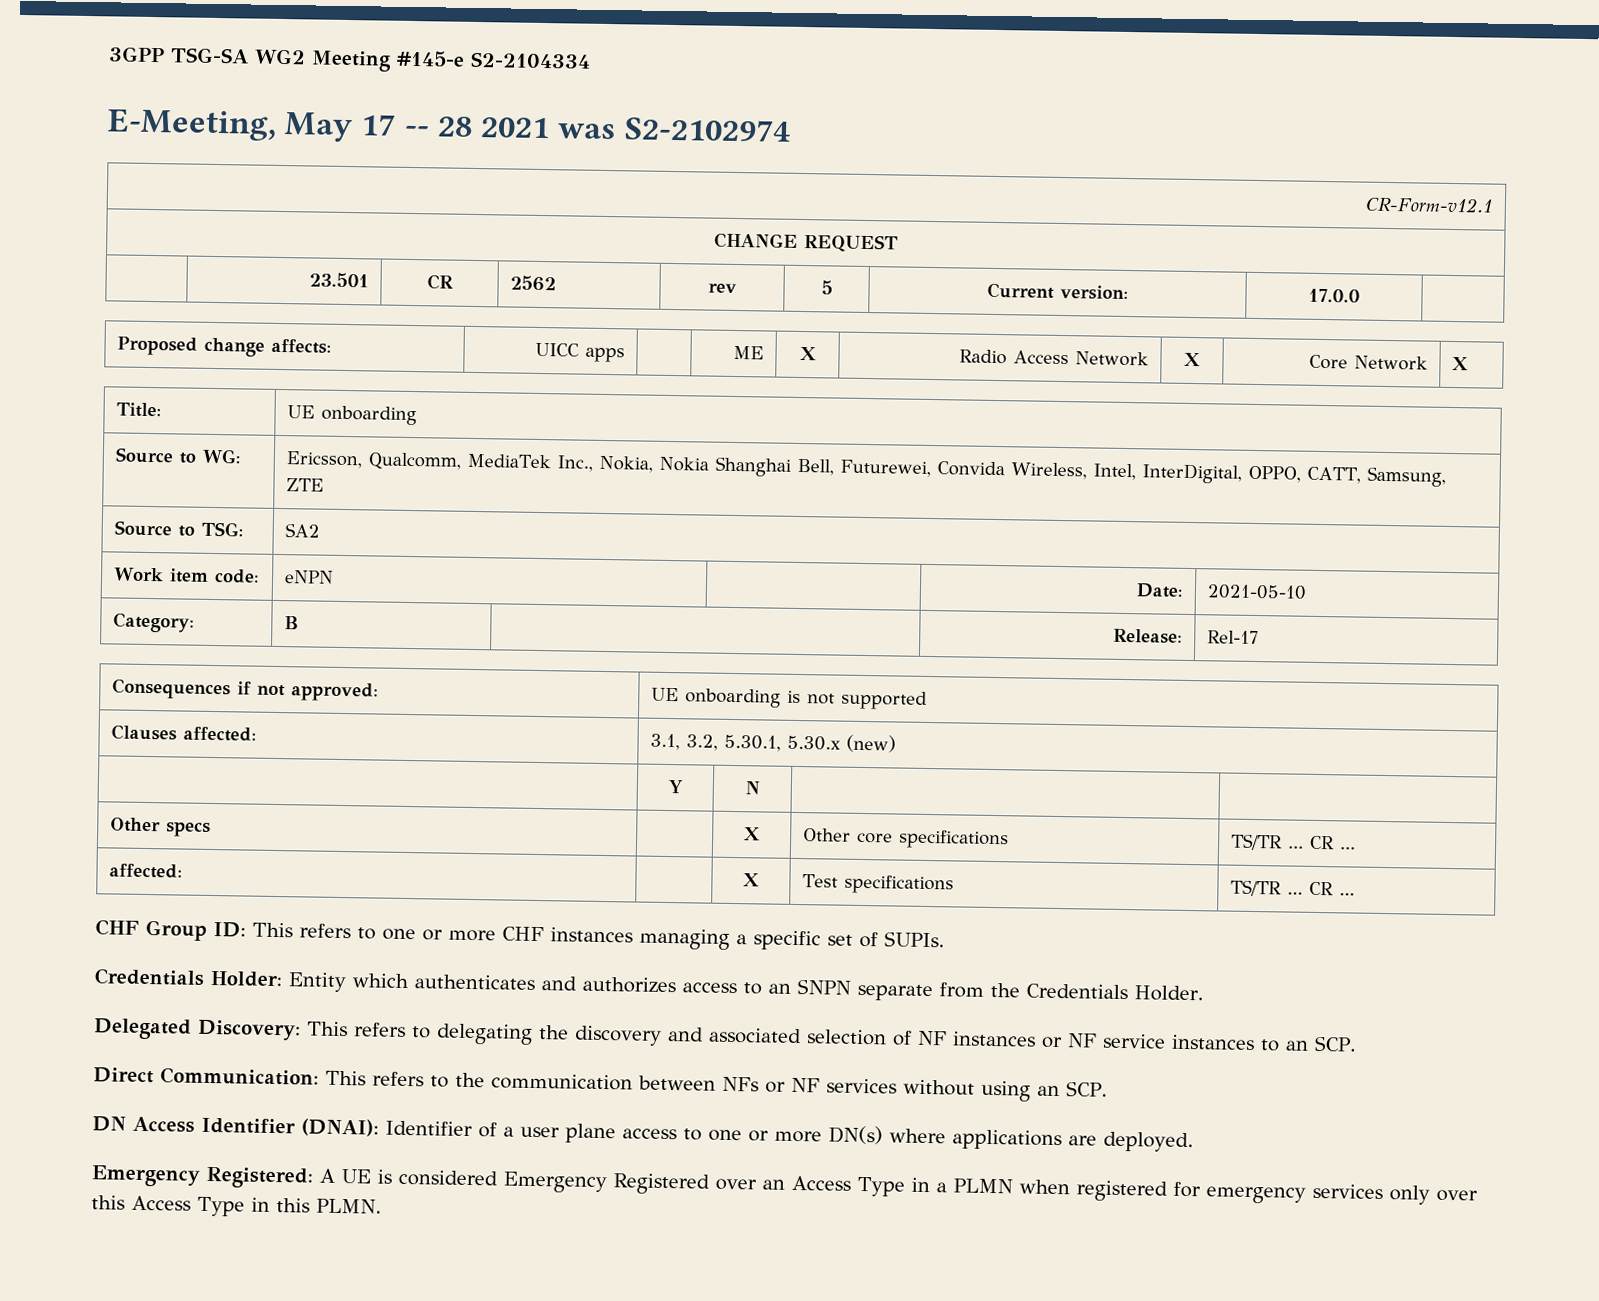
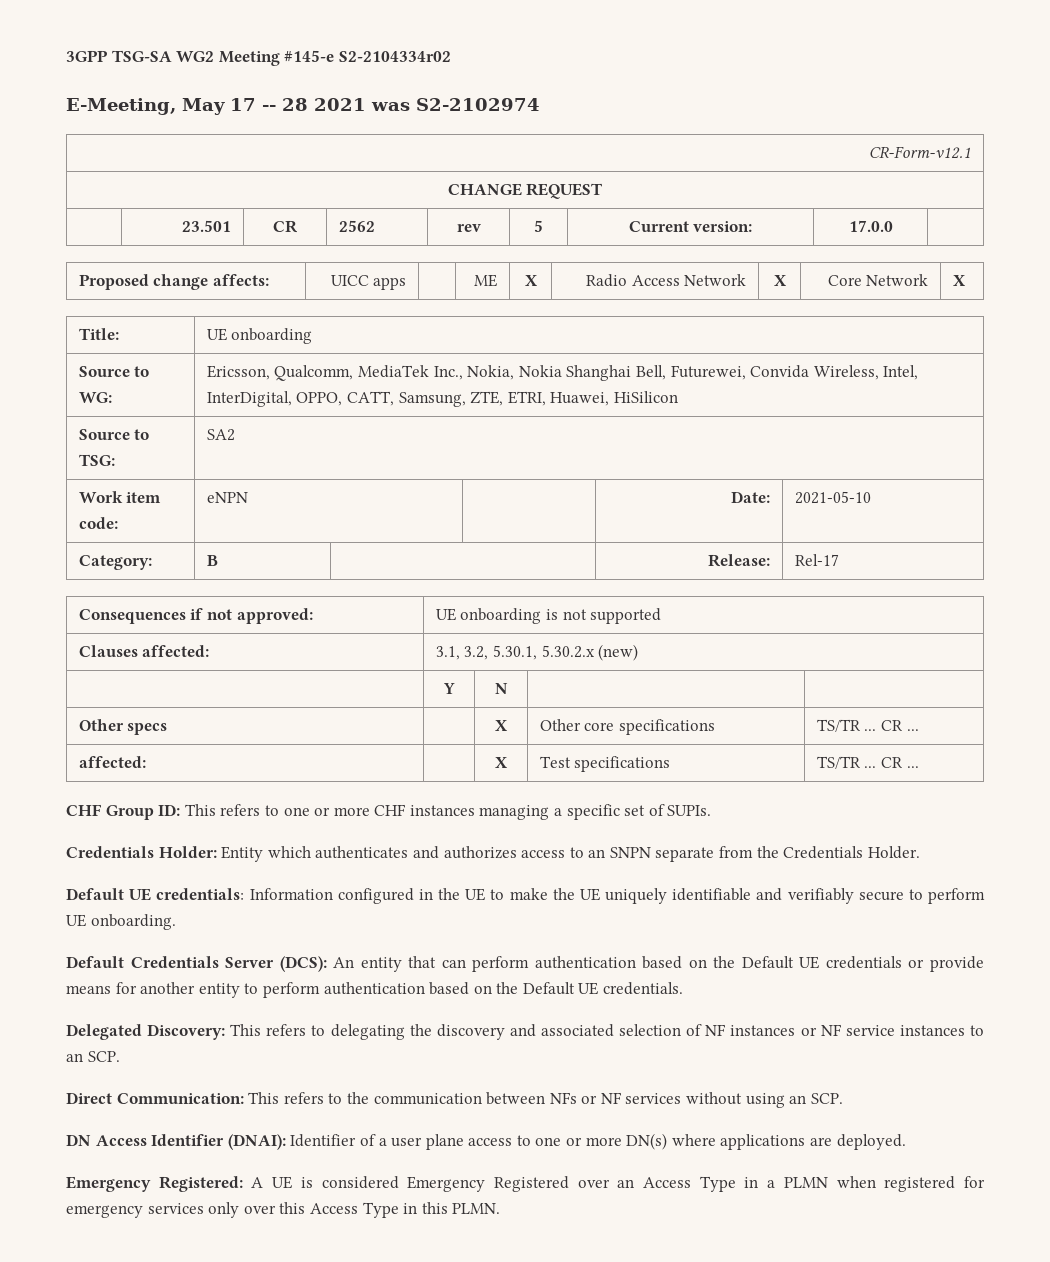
[470,51,591,69] S2-2104334 -> [338,51,451,62] S2-2104334r02
[285,478,324,492] ZTE -> [470,391,678,406] ZTE, ETRI, Huawei, HiSilicon
[786,735,841,751] 5.30.x -> [541,645,595,658] 5.30.2.x
(1204, 993) none -> [66,888,985,904] [66,914,176,930] [66,956,984,972] [66,982,684,998] // Default UE credentials: Information configured in the UE to make the UE uniquely identifiable and verifiably secure to perform UE onboarding. // Default Credentials Server (DCS): An entity that can perform authentication based on the Default UE credentials or provide means for another entity to perform authentication based on the Default UE credentials.

